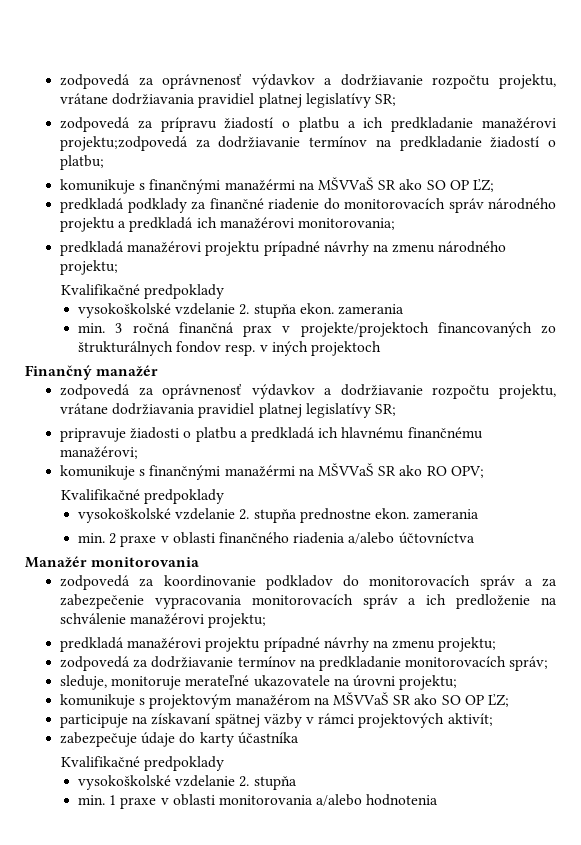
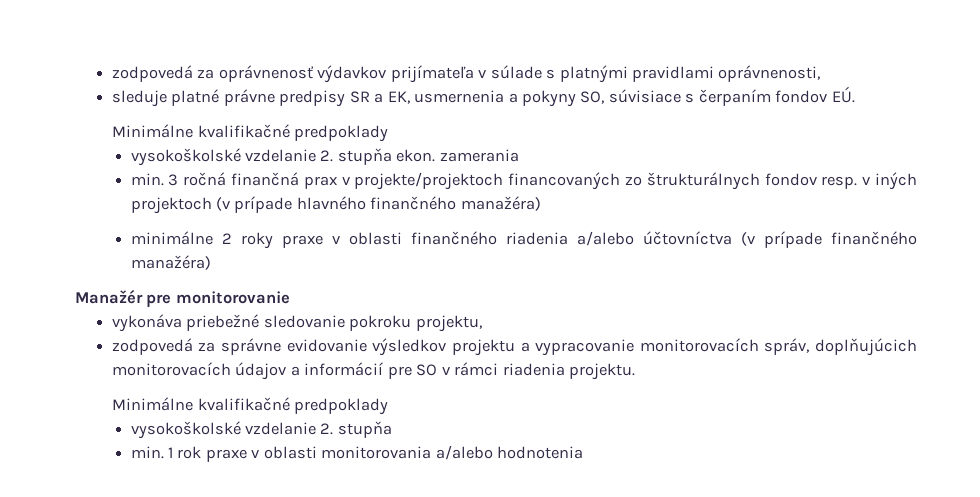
[60,74,556,89] [60,93,397,108] [60,117,556,132] [60,136,556,151] [60,155,105,170] [60,177,494,194] [60,198,556,213] [60,217,396,232] [60,241,507,256] [60,260,119,275] [61,284,141,295] zodpovedá za oprávnenosť výdavkov a dodržiavanie rozpočtu projektu, vrátane dodržiavania pravidiel platnej legislatívy SR; // zodpovedá za prípravu žiadostí o platbu a ich predkladanie manažérovi projektu;zodpovedá za dodržiavanie termínov na predkladanie žiadostí o platbu; // komunikuje s finančnými manažérmi na MŠVVaŠ SR ako SO OP ĽZ; // predkladá podklady za finančné riadenie do monitorovacích správ národného projektu a predkladá ich manažérovi monitorovania; // predkladá manažérovi projektu prípadné návrhy na zmenu národného projektu; // Kvalifikačné -> [111,65,821,83] [111,86,855,107] [112,124,290,138] zodpovedá za oprávnenosť výdavkov prijímateľa v súlade s platnými pravidlami oprávnenosti, // sleduje platné právne predpisy SR a EK, usmernenia a pokyny SO, súvisiace s čerpaním fondov EÚ. // Minimálne kvalifikačné
[25,365,159,380] [60,384,556,399] [60,403,397,418] [60,427,483,442] [60,446,139,459] [60,463,484,480] [61,489,225,504] [78,508,480,523] [78,533,117,544] // Finančný manažér // zodpovedá za oprávnenosť výdavkov a dodržiavanie rozpočtu projektu, vrátane dodržiavania pravidiel platnej legislatívy SR; // pripravuje žiadosti o platbu a predkladá ich hlavnému finančnému manažérovi; // komunikuje s finančnými manažérmi na MŠVVaŠ SR ako RO OPV; // Kvalifikačné predpoklady // vysokoškolské vzdelanie 2. stupňa prednostne ekon. zamerania // min. 2 -> [216,196,541,213] [130,231,273,249] (v prípade hlavného finančného manažéra) // minimálne 2 roky
[25,556,200,568] [60,575,557,590] [60,594,557,609] [60,613,267,628] [60,637,497,652] [60,656,549,671] [60,675,458,690] [60,692,509,709] [60,713,493,728] [60,732,299,747] [61,756,141,767] // Manažér monitorovania // zodpovedá za koordinovanie podkladov do monitorovacích správ a za zabezpečenie vypracovania monitorovacích správ a ich predloženie na schválenie manažérovi projektu; // predkladá manažérovi projektu prípadné návrhy na zmenu projektu; // zodpovedá za dodržiavanie termínov na predkladanie monitorovacích správ; // sleduje, monitoruje merateľné ukazovatele na úrovni projektu; // komunikuje s projektovým manažérom na MŠVVaŠ SR ako SO OP ĽZ; // participuje na získavaní spätnej väzby v rámci projektových aktivít; // zabezpečuje údaje do karty účastníka // Kvalifikačné -> [740,231,917,248] [130,255,211,270] [75,289,290,307] [111,314,482,332] [111,338,918,356] [111,362,635,380] [112,397,290,411] (v prípade finančného manažéra) // Manažér pre monitorovanie // vykonáva priebežné sledovanie pokroku projektu, // zodpovedá za správne evidovanie výsledkov projektu a vypracovanie monitorovacích správ, doplňujúcich monitorovacích údajov a informácií pre SO v rámci riadenia projektu. // Minimálne kvalifikačné
(117, 800) none -> [177,446,202,459] rok

